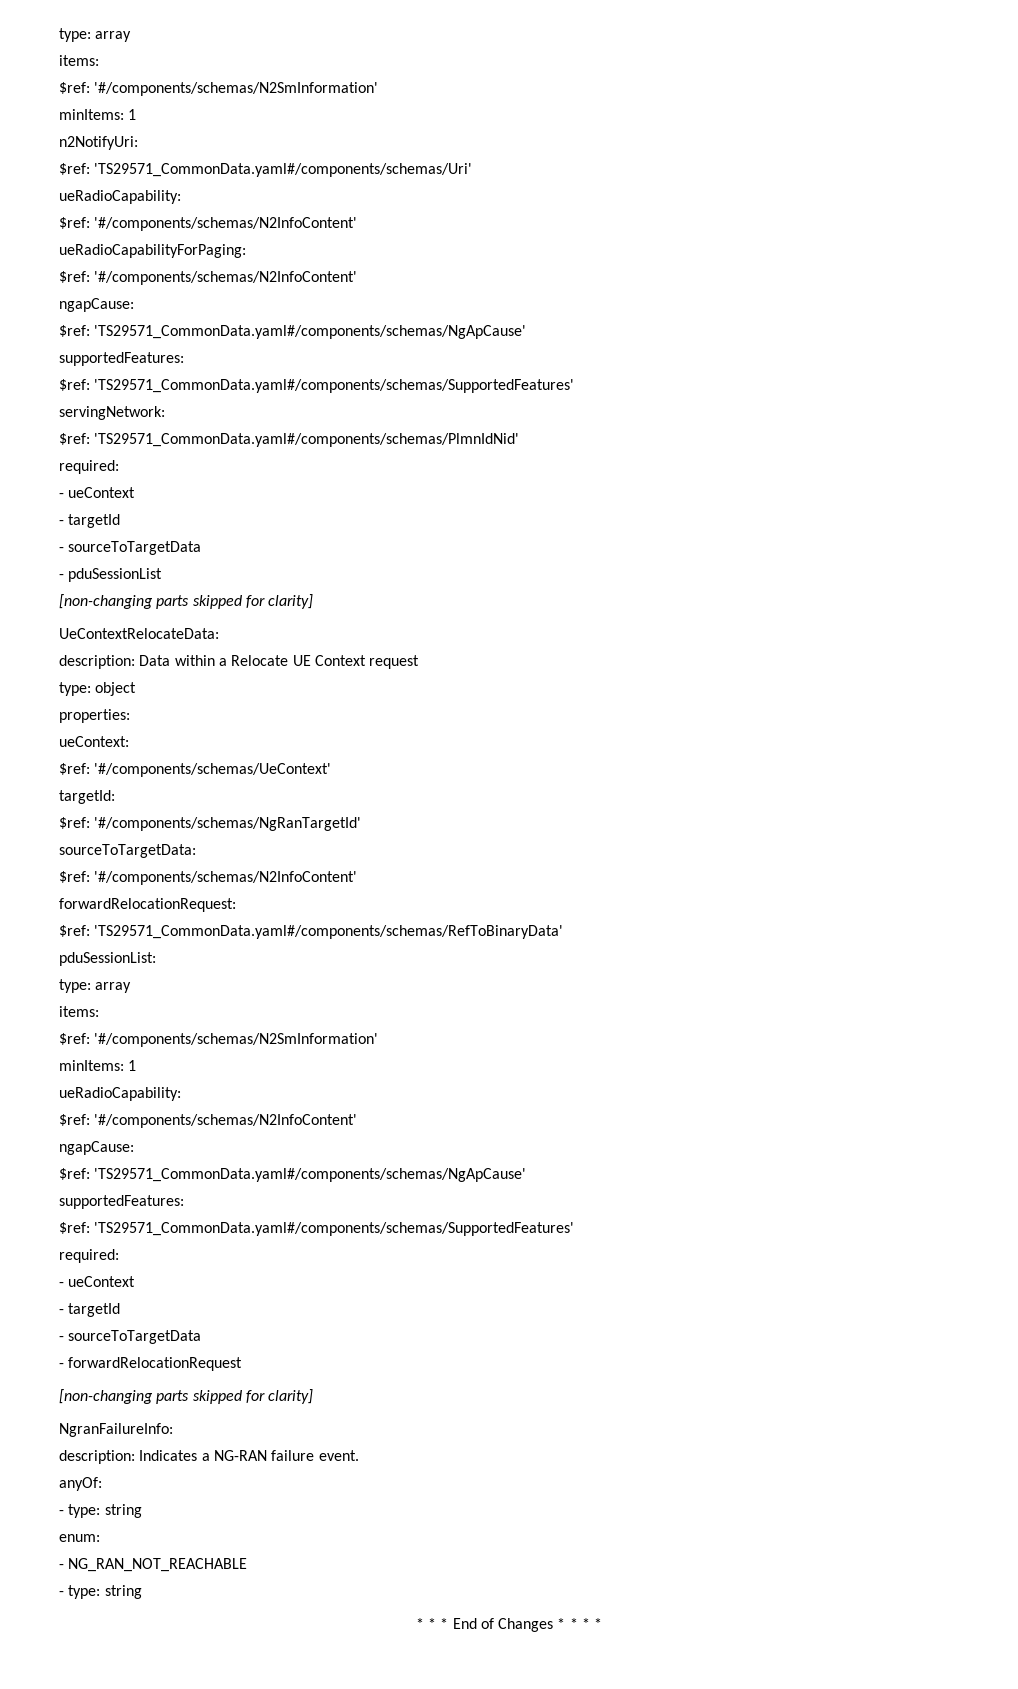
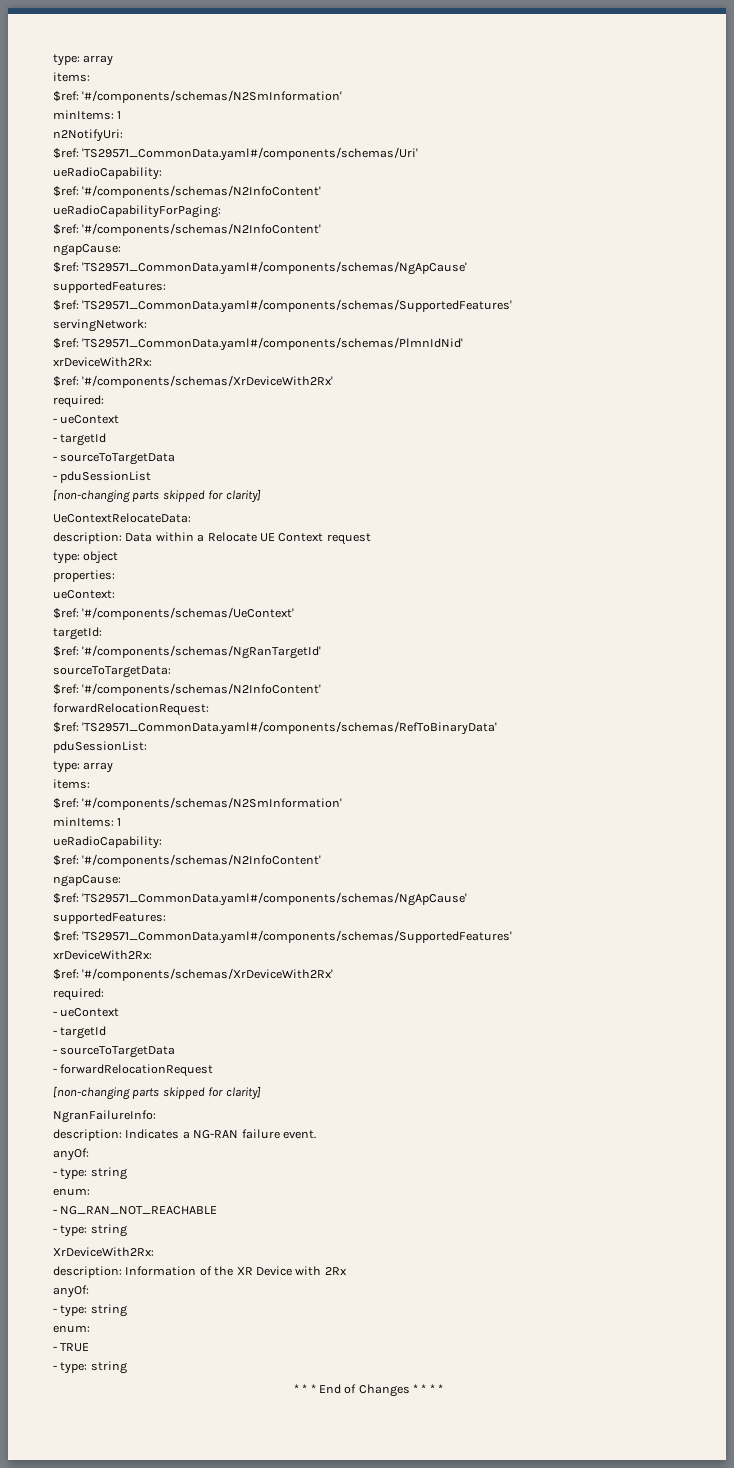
(520, 440) none -> [53,357,152,367] [53,375,334,388] // xrDeviceWith2Rx: // $ref: '#/components/schemas/XrDeviceWith2Rx'
(575, 1229) none -> [53,950,152,960] [53,968,334,981] // xrDeviceWith2Rx: // $ref: '#/components/schemas/XrDeviceWith2Rx'
(142, 1592) none -> [53,1247,154,1257] [53,1266,347,1278] [53,1285,89,1298] [53,1304,127,1317] [53,1325,90,1333] [53,1343,90,1352] [53,1361,127,1374] // XrDeviceWith2Rx: // description: Information of the XR Device with 2Rx // anyOf: // - type: string // enum: // - TRUE // - type: string

